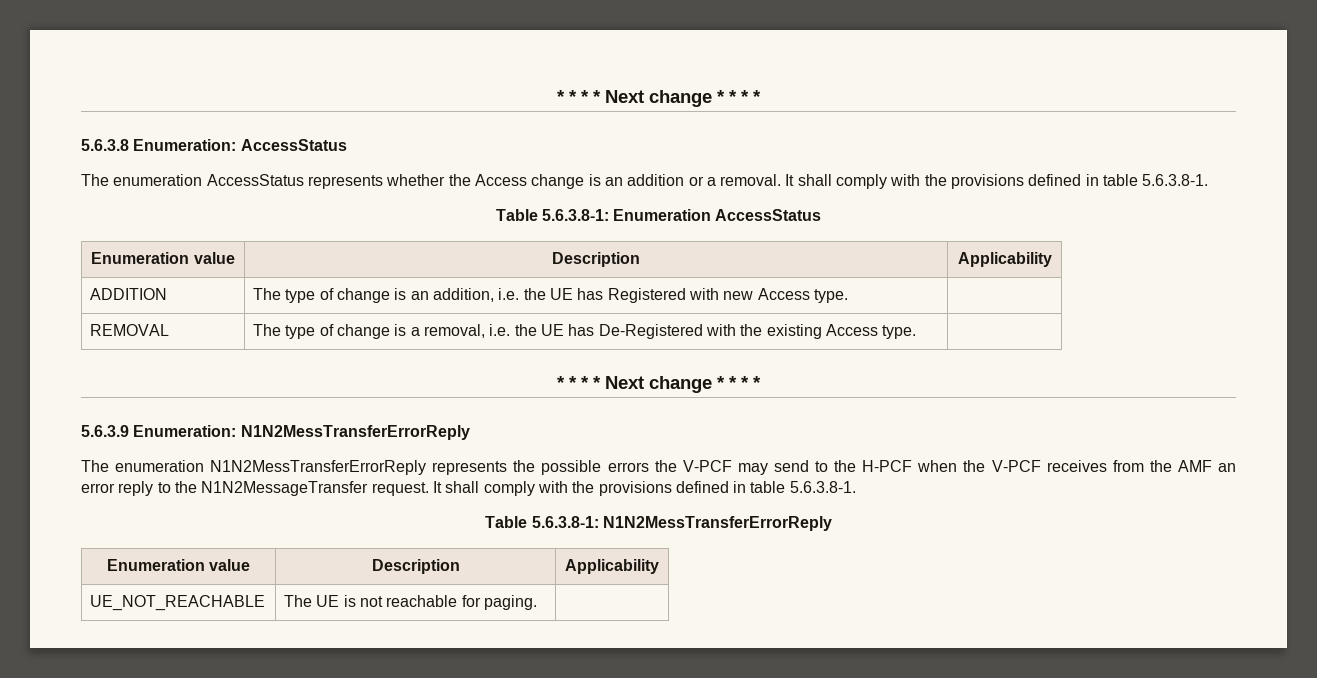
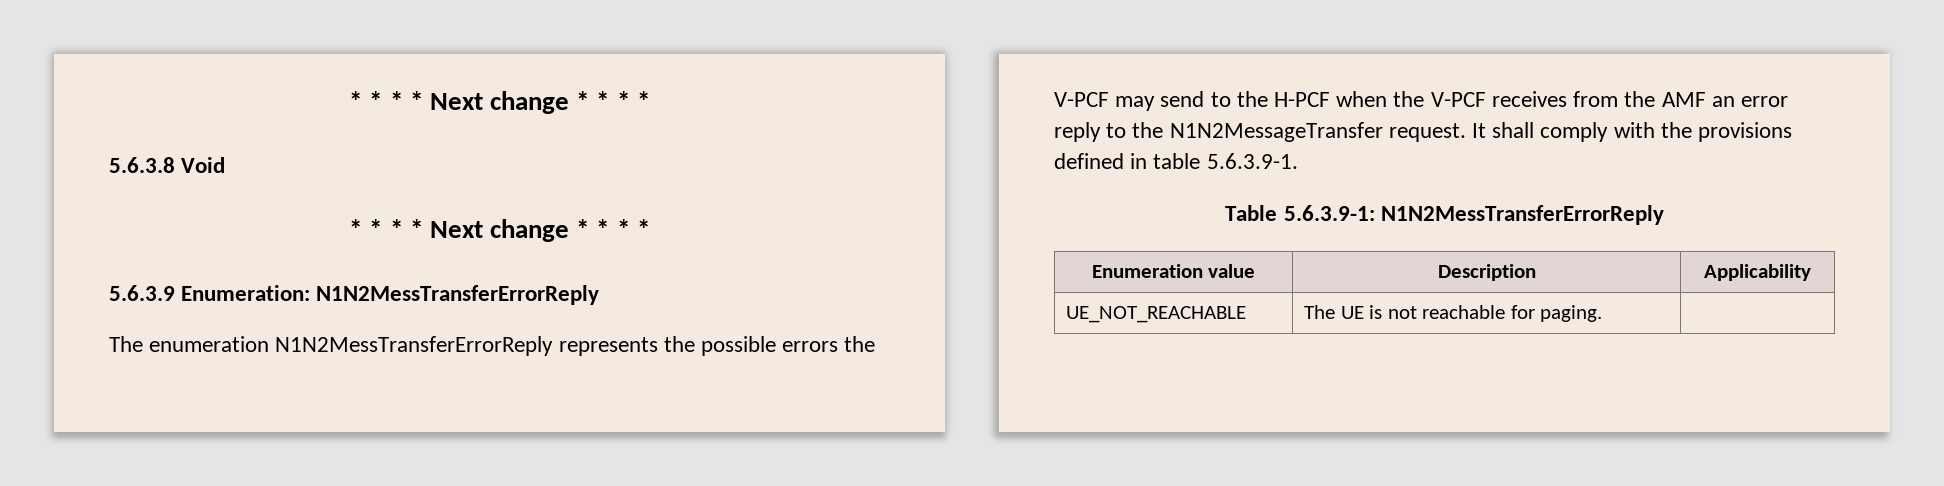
[133,139,347,151] [81,174,1209,189] [495,209,822,221] [91,252,235,264] [552,252,640,267] [957,252,1052,267] [90,288,168,300] [253,288,848,303] [90,324,170,336] [253,324,917,339] Enumeration: AccessStatus // The enumeration AccessStatus represents whether the Access change is an addition or a removal. It shall comply with the provisions defined in table 5.6.3.8-1. // Table 5.6.3.8-1: Enumeration AccessStatus // Enumeration value | Description | Applicability // ADDITION | The type of change is an addition, i.e. the UE has Registered with new Access type. | // REMOVAL | The type of change is a removal, i.e. the UE has De-Registered with the existing Access type. | -> [181,157,226,173] Void
[789,481,856,493] [485,516,599,528] 5.6.3.8-1. // Table 5.6.3.8-1: -> [1206,153,1298,169] [1225,205,1375,221] 5.6.3.9-1. // Table 5.6.3.9-1:

